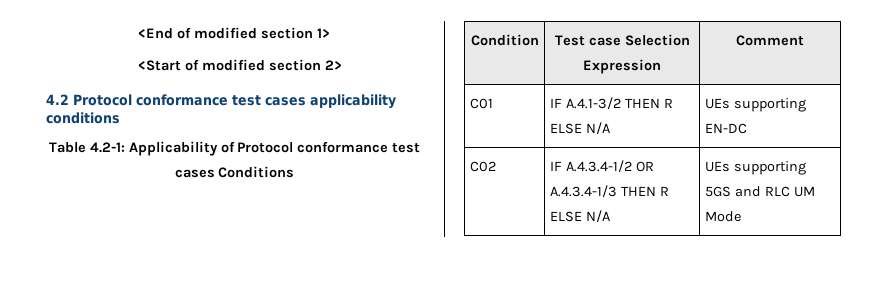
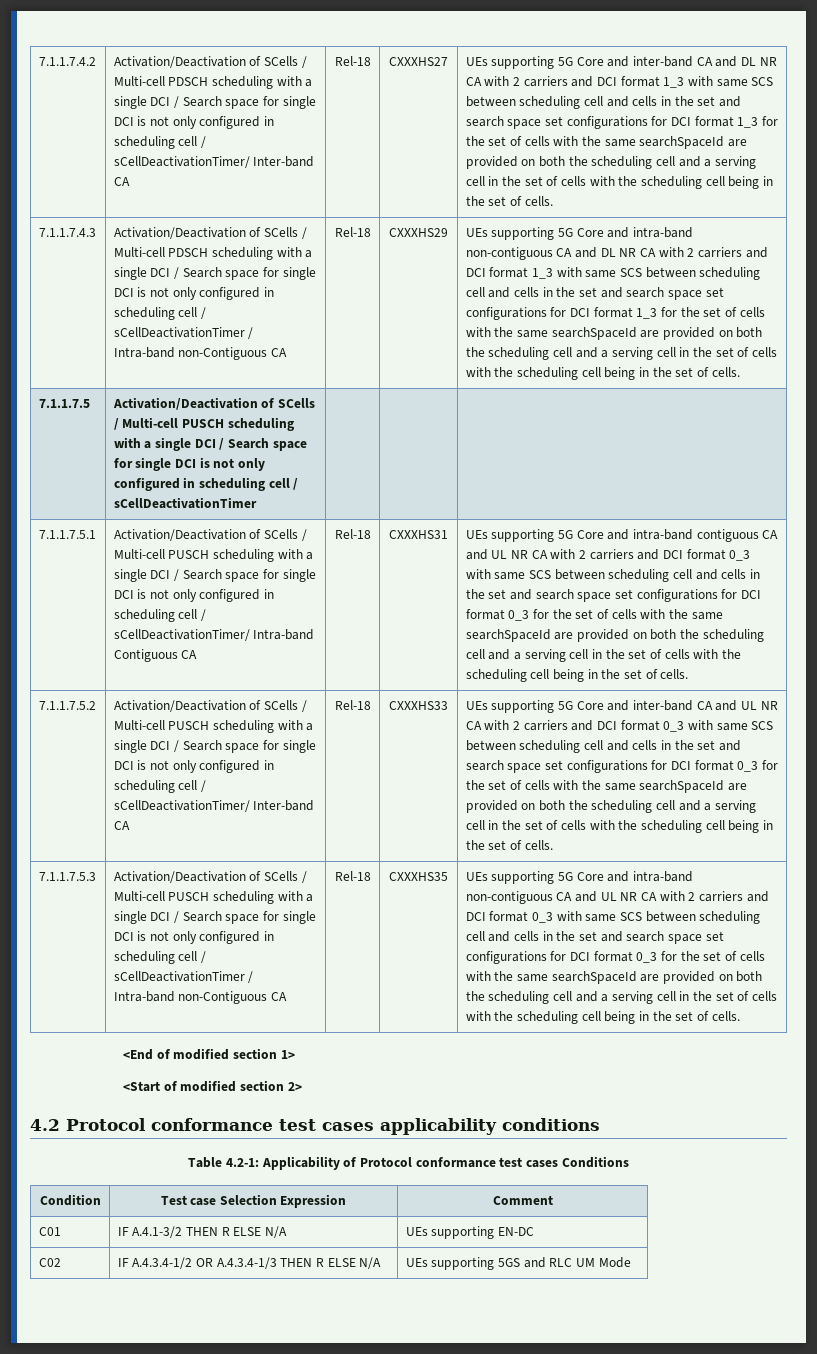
(138, 33) none -> [38,57,96,66] [113,56,307,68] [113,76,313,89] [113,96,316,109] [113,116,274,129] [113,136,207,149] [113,156,315,168] [113,177,130,186] [334,56,371,66] [389,57,448,66] [465,56,777,69] [465,76,774,88] [465,96,741,109] [465,116,778,129] [465,136,747,149] [465,156,756,169] [465,176,773,189] [465,196,553,206] [38,228,96,237] [113,227,307,239] [113,247,313,260] [113,267,316,280] [113,287,274,300] [113,307,207,320] [113,327,254,339] [113,347,288,360] [334,227,371,237] [389,228,448,237] [465,227,693,240] [465,247,768,260] [465,267,761,280] [465,287,724,300] [465,307,765,320] [465,327,763,340] [465,347,777,360] [465,367,740,380] [38,399,90,408] [112,397,316,410] [113,417,294,431] [113,437,307,451] [113,457,265,471] [113,477,299,491] [113,497,257,509] [38,530,96,539] [113,529,307,541] [113,549,314,562] [113,569,316,582] [113,589,274,602] [113,609,207,622] [113,629,315,641] [113,649,198,662] [334,529,371,539] [389,530,448,539] [465,529,779,542] [465,549,751,561] [465,569,760,582] [465,589,761,602] [465,609,723,621] [465,629,764,642] [465,649,741,662] [465,669,689,682] [38,701,96,710] [113,700,307,712] [113,720,314,733] [113,740,316,753] [113,760,274,773] [113,780,207,793] [113,800,315,812] [113,821,130,830] [334,700,371,710] [389,701,448,710] [465,700,778,713] [465,720,774,732] [465,740,741,753] [465,760,778,773] [465,780,747,793] [465,800,756,813] [465,820,773,833] [465,840,553,850] [38,872,96,881] [113,871,307,883] [113,891,314,904] [113,911,316,924] [113,931,274,944] [113,951,207,964] [113,971,254,983] [113,991,288,1004] [334,871,371,881] [389,872,448,881] [465,871,693,884] [465,891,769,904] [465,911,761,924] [465,931,724,944] [465,951,765,964] [465,971,763,984] [465,991,777,1004] [465,1011,740,1024] 7.1.1.7.4.2 | Activation/Deactivation of SCells / Multi-cell PDSCH scheduling with a single DCI / Search space for single DCI is not only configured in scheduling cell / sCellDeactivationTimer/ Inter-band CA | Rel-18 | CXXXHS27 | UEs supporting 5G Core and inter-band CA and DL NR CA with 2 carriers and DCI format 1_3 with same SCS between scheduling cell and cells in the set and search space set configurations for DCI format 1_3 for the set of cells with the same searchSpaceId are provided on both the scheduling cell and a serving cell in the set of cells with the scheduling cell being in the set of cells. // 7.1.1.7.4.3 | Activation/Deactivation of SCells / Multi-cell PDSCH scheduling with a single DCI / Search space for single DCI is not only configured in scheduling cell / sCellDeactivationTimer / Intra-band non-Contiguous CA | Rel-18 | CXXXHS29 | UEs supporting 5G Core and intra-band non-contiguous CA and DL NR CA with 2 carriers and DCI format 1_3 with same SCS between scheduling cell and cells in the set and search space set configurations for DCI format 1_3 for the set of cells with the same searchSpaceId are provided on both the scheduling cell and a serving cell in the set of cells with the scheduling cell being in the set of cells. // 7.1.1.7.5 | Activation/Deactivation of SCells / Multi-cell PUSCH scheduling with a single DCI / Search space for single DCI is not only configured in scheduling cell / sCellDeactivationTimer | | | // 7.1.1.7.5.1 | Activation/Deactivation of SCells / Multi-cell PUSCH scheduling with a single DCI / Search space for single DCI is not only configured in scheduling cell / sCellDeactivationTimer/ Intra-band Contiguous CA | Rel-18 | CXXXHS31 | UEs supporting 5G Core and intra-band contiguous CA and UL NR CA with 2 carriers and DCI format 0_3 with same SCS between scheduling cell and cells in the set and search space set configurations for DCI format 0_3 for the set of cells with the same searchSpaceId are provided on both the scheduling cell and a serving cell in the set of cells with the scheduling cell being in the set of cells. // 7.1.1.7.5.2 | Activation/Deactivation of SCells / Multi-cell PUSCH scheduling with a single DCI / Search space for single DCI is not only configured in scheduling cell / sCellDeactivationTimer/ Inter-band CA | Rel-18 | CXXXHS33 | UEs supporting 5G Core and inter-band CA and UL NR CA with 2 carriers and DCI format 0_3 with same SCS between scheduling cell and cells in the set and search space set configurations for DCI format 0_3 for the set of cells with the same searchSpaceId are provided on both the scheduling cell and a serving cell in the set of cells with the scheduling cell being in the set of cells. // 7.1.1.7.5.3 | Activation/Deactivation of SCells / Multi-cell PUSCH scheduling with a single DCI / Search space for single DCI is not only configured in scheduling cell / sCellDeactivationTimer / Intra-band non-Contiguous CA | Rel-18 | CXXXHS35 | UEs supporting 5G Core and intra-band non-contiguous CA and UL NR CA with 2 carriers and DCI format 0_3 with same SCS between scheduling cell and cells in the set and search space set configurations for DCI format 0_3 for the set of cells with the same searchSpaceId are provided on both the scheduling cell and a serving cell in the set of cells with the scheduling cell being in the set of cells. //

